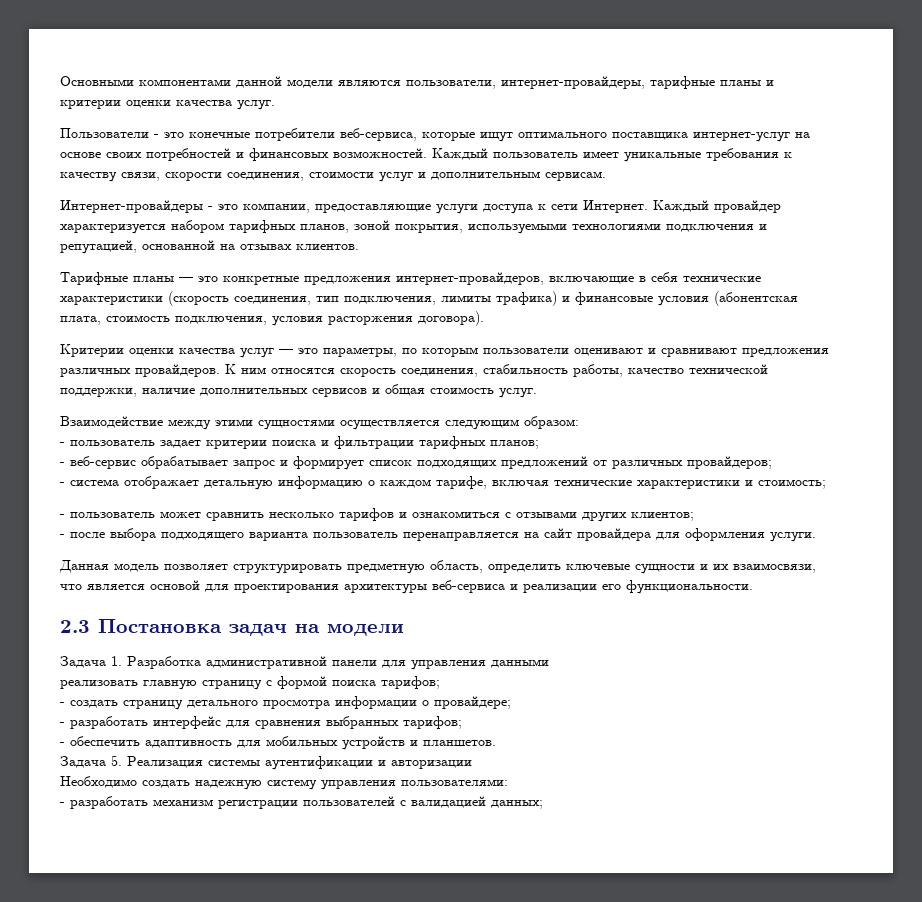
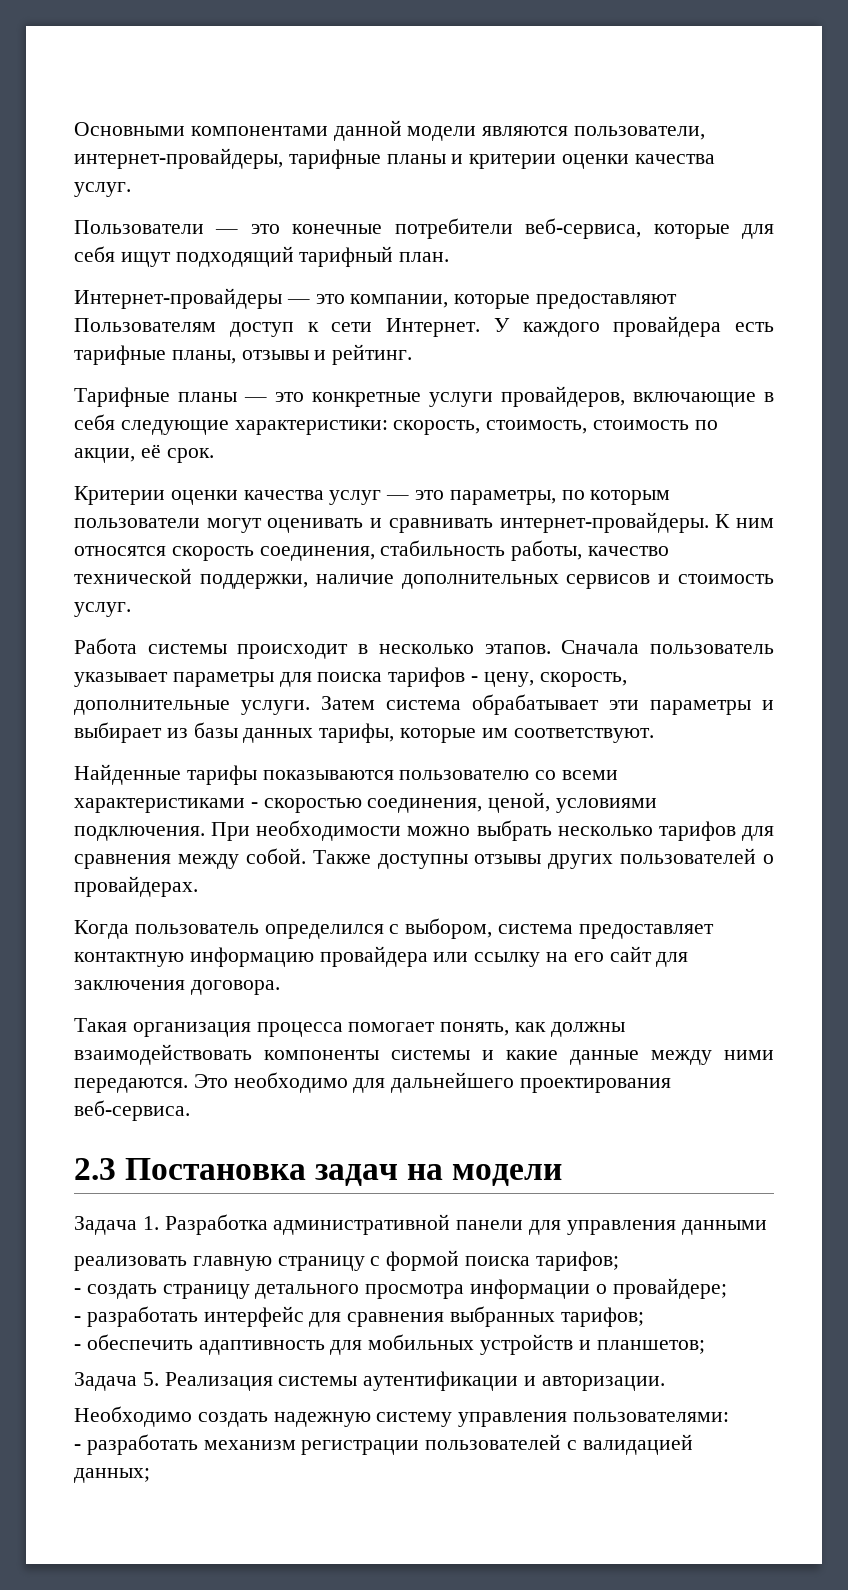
[154,134,159,138] - -> [215,229,239,234] —
[480,131,810,142] [60,148,792,162] [60,171,606,182] ищут оптимального поставщика интернет-услуг на основе своих потребностей и финансовых возможностей. Каждый пользователь имеет уникальные требования к качеству связи, скорости соединения, стоимости услуг и дополнительным сервисам. -> [742,224,775,239] [74,246,450,267] для себя ищут подходящий тарифный план.
[208,206,213,210] - -> [286,299,310,304] —
[315,200,781,214] [60,220,767,234] [60,240,359,254] предоставляющие услуги доступа к сети Интернет. Каждый провайдер характеризуется набором тарифных планов, зоной покрытия, используемыми технологиями подключения и репутацией, основанной на отзывах клиентов. -> [454,294,678,309] [74,316,774,337] [74,344,413,365] которые предоставляют Пользователям доступ к сети Интернет. У каждого провайдера есть тарифные планы, отзывы и рейтинг.
[304,272,544,285] предложения интернет-провайдеров, -> [429,386,625,407] услуги провайдеров,
[683,276,761,282] [60,291,798,306] [60,311,484,326] технические характеристики (скорость соединения, тип подключения, лимиты трафика) и финансовые условия (абонентская плата, стоимость подключения, условия расторжения договора). -> [120,420,718,435] [74,444,214,463] следующие характеристики: скорость, стоимость, стоимость по акции, её срок.
[574,348,829,357] [60,364,220,377] оценивают и сравнивают предложения различных провайдеров. -> [206,512,709,533] могут оценивать и сравнивать интернет-провайдеры.
[385,384,425,396] общая -> (671, 579) none
[60,416,579,430] [60,436,539,449] [60,456,772,470] [60,476,826,490] [60,508,694,522] [60,528,816,542] [59,560,816,574] [60,580,753,594] Взаимодействие между этими сущностями осуществляется следующим образом: // - пользователь задает критерии поиска и фильтрации тарифных планов; // - веб-сервис обрабатывает запрос и формирует список подходящих предложений от различных провайдеров; // - система отображает детальную информацию о каждом тарифе, включая технические характеристики и стоимость; // - пользователь может сравнить несколько тарифов и ознакомиться с отзывами других клиентов; // - после выбора подходящего варианта пользователь перенаправляется на сайт провайдера для оформления услуги. // Данная модель позволяет структурировать предметную область, определить ключевые сущности и их взаимосвязи, что является основой для проектирования архитектуры веб-сервиса и реализации его функциональности. -> [74,638,774,659] [74,667,627,687] [74,694,774,715] [74,722,654,743] [74,764,619,785] [74,792,658,813] [74,820,774,841] [74,848,774,869] [74,876,198,897] [74,918,714,939] [74,946,689,967] [74,980,280,995] [74,1018,625,1037] [74,1044,774,1065] [74,1072,672,1093] [74,1100,190,1121] Работа системы происходит в несколько этапов. Сначала пользователь указывает параметры для поиска тарифов - цену, скорость, дополнительные услуги. Затем система обрабатывает эти параметры и выбирает из базы данных тарифы, которые им соответствуют. // Найденные тарифы показываются пользователю со всеми характеристиками - скоростью соединения, ценой, условиями подключения. При необходимости можно выбрать несколько тарифов для сравнения между собой. Также доступны отзывы других пользователей о провайдерах. // Когда пользователь определился с выбором, система предоставляет контактную информацию провайдера или ссылку на его сайт для заключения договора. // Такая организация процесса помогает понять, как должны взаимодействовать компоненты системы и какие данные между ними передаются. Это необходимо для дальнейшего проектирования веб-сервиса.
[423,740,496,746] планшетов. -> [596,1340,705,1354] планшетов;
[391,760,472,769] авторизации -> [541,1376,665,1391] авторизации.

